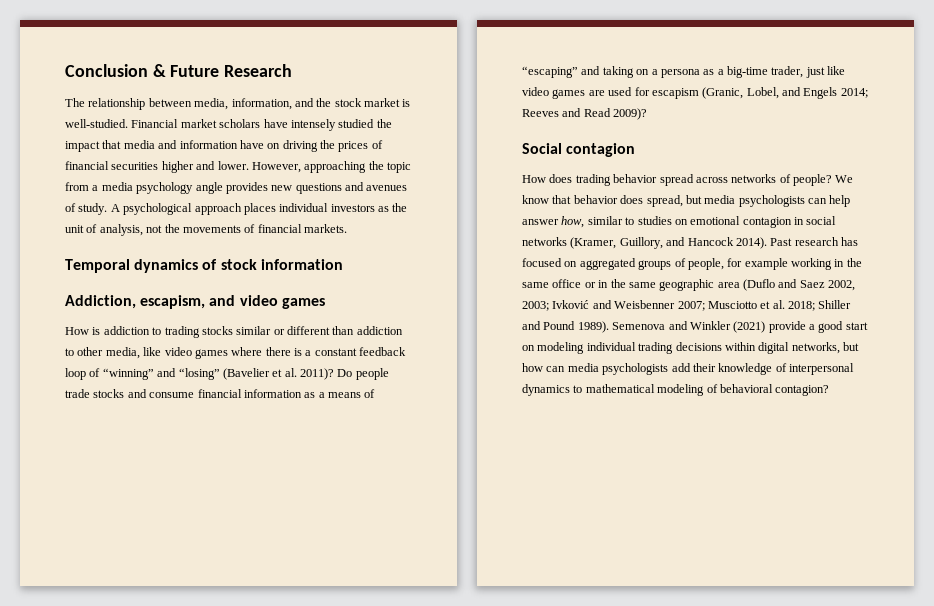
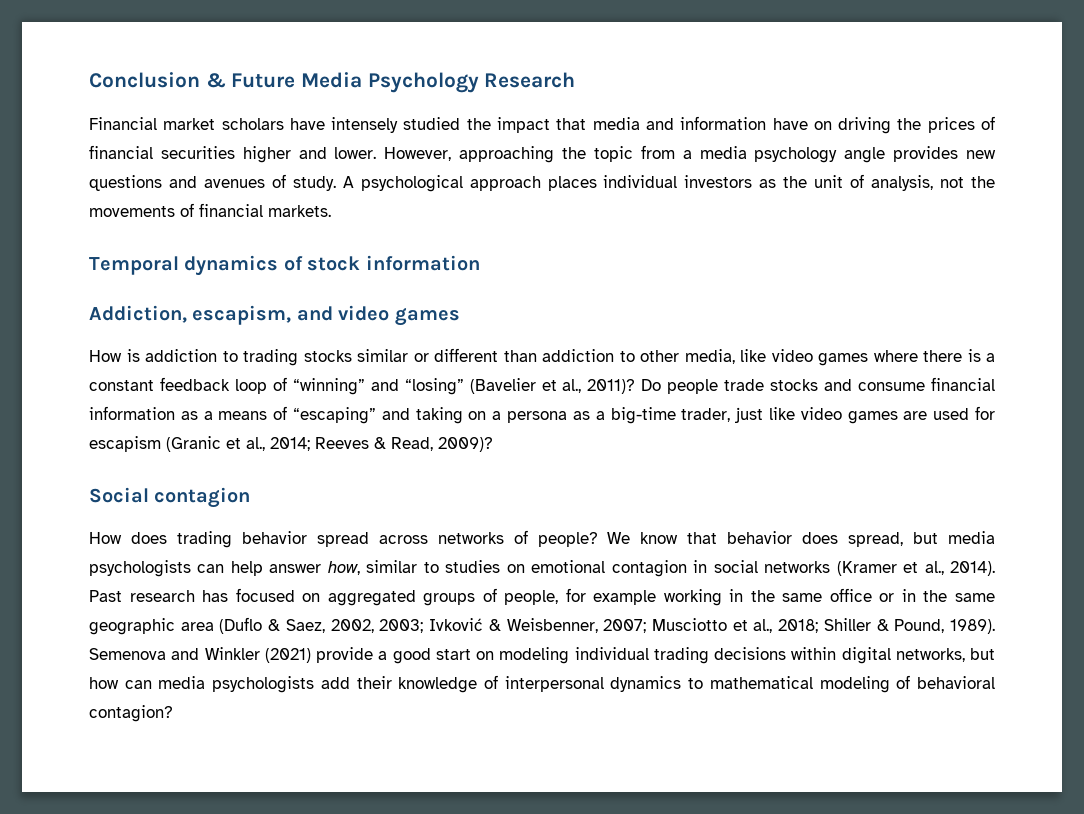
(220, 71) none -> [301,72,479,93] Media Psychology
[65,98,411,110] [65,119,128,128] The relationship between media, information, and the stock market is well-studied. -> (576, 80) none
[284,368,297,377] al. -> [562,379,582,393] al.,
[702,87,868,99] [522,108,611,117] (Granic, Lobel, and Engels 2014; Reeves and Read -> [166,436,433,452] (Granic et al., 2014; Reeves & Read,
[570,237,734,249] (Kramer, Guillory, and Hancock -> [836,561,944,576] (Kramer et al.,
[778,279,825,288] and Saez -> [268,619,325,633] & Saez,
[592,300,676,309] and Weisbenner -> [488,618,598,633] & Weisbenner,
[772,300,785,309] al. -> [753,619,773,633] al.,
[522,321,576,330] and Pound -> [876,619,945,633] & Pound,

